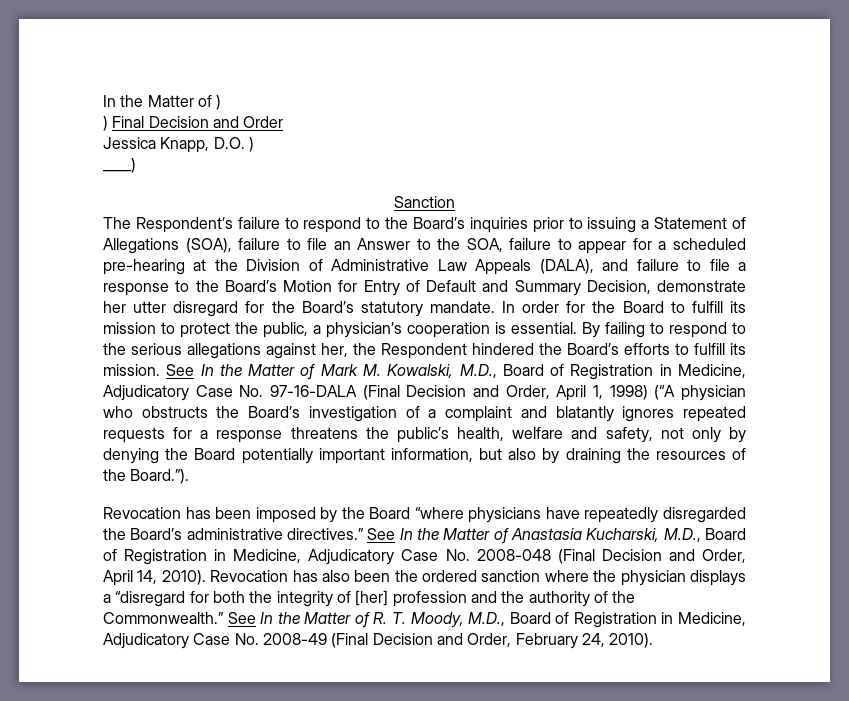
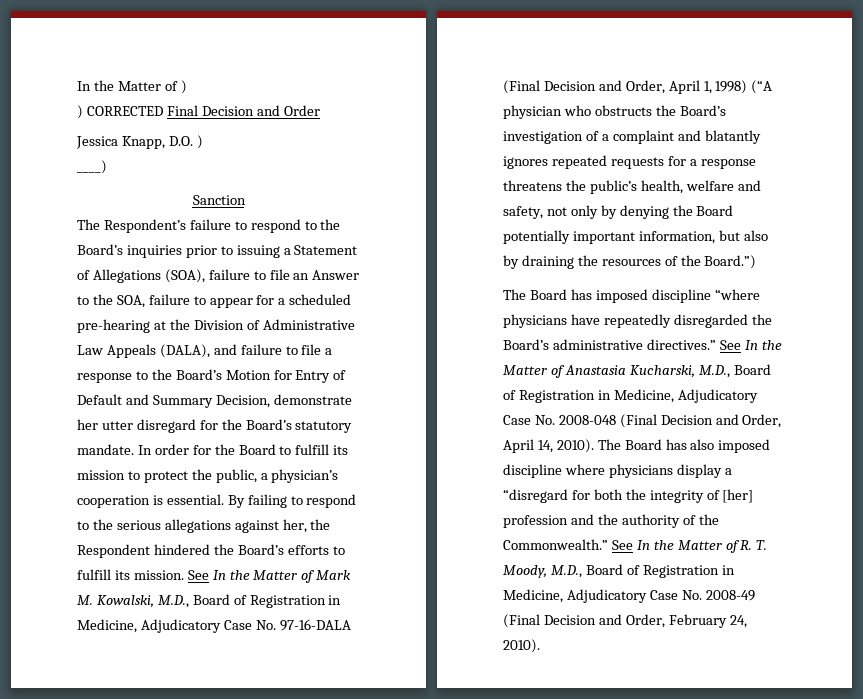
(108, 123) none -> [86,106,163,116] CORRECTED
[130,469,190,484] [103,507,411,523] Board.”). // Revocation has been imposed by the Board -> [704,255,757,269] [503,289,711,303] Board.”) // The Board has imposed discipline
[210,570,747,586] Revocation has also been the ordered sanction where the physician displays -> [597,439,771,453] [503,464,722,478] The Board has also imposed discipline where physicians display

